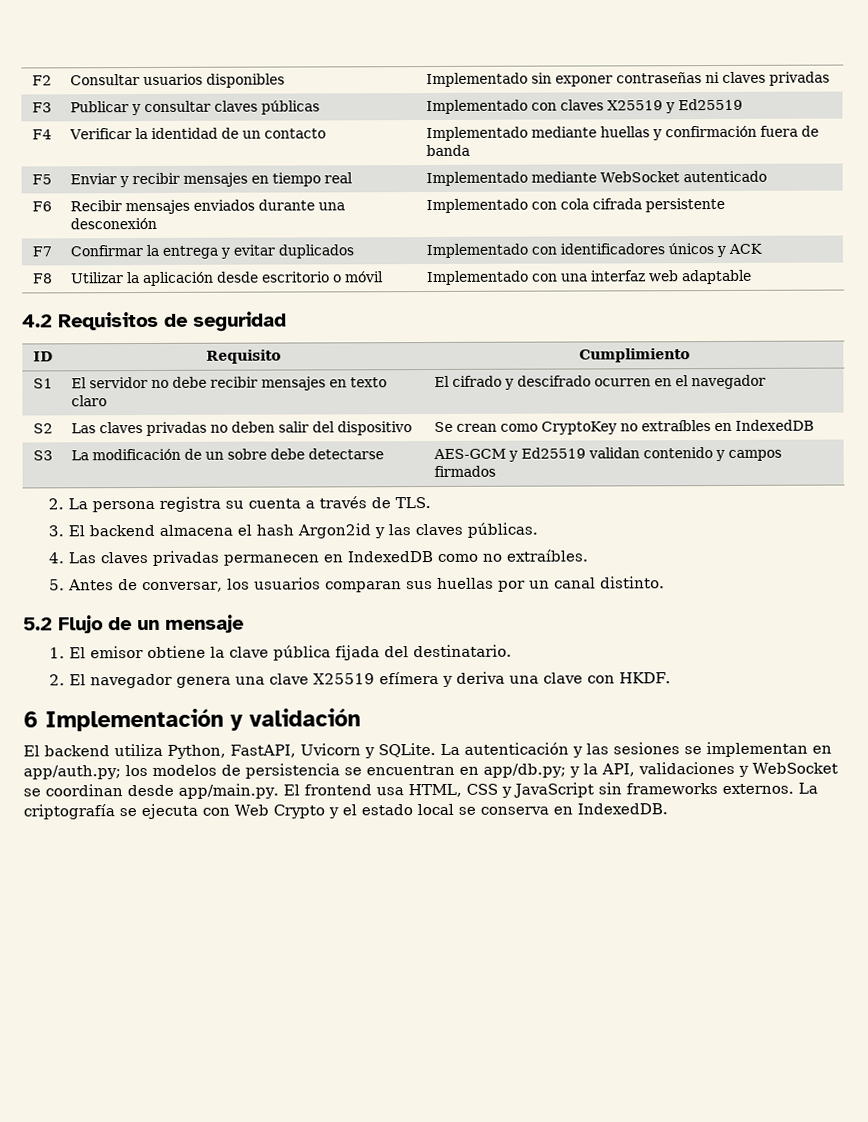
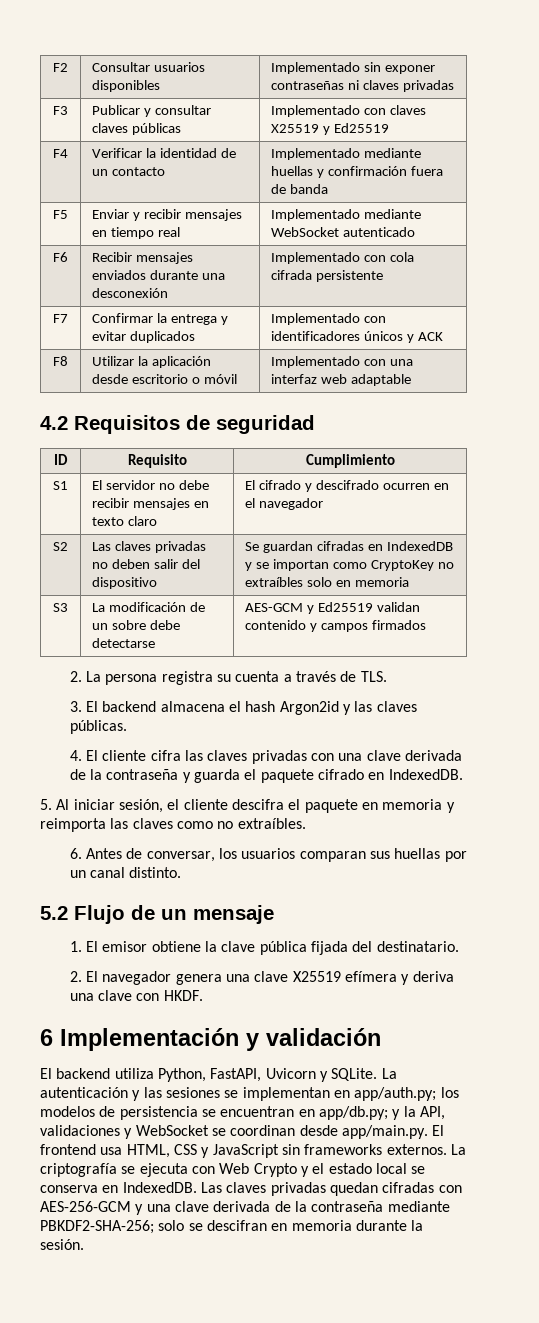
[455,423,497,432] crean -> [263,541,453,553] [245,559,330,571] guardan cifradas en IndexedDB y se importan
[713,419,814,432] en IndexedDB -> [307,577,410,587] solo en memoria
[68,550,435,566] Las claves privadas permanecen en IndexedDB -> [85,750,462,764] [69,769,463,783] [40,799,455,813] [40,818,173,832] El cliente cifra las claves privadas con una clave derivada de la contraseña y guarda el paquete cifrado en IndexedDB. // 5. Al iniciar sesión, el cliente descifra el paquete en memoria y reimporta las claves
[49,579,66,591] 5. -> [69,848,82,859] 6.
(668, 809) none -> [200,1182,462,1196] [40,1201,450,1215] [40,1220,424,1234] [40,1239,84,1250] Las claves privadas quedan cifradas con AES-256-GCM y una clave derivada de la contraseña mediante PBKDF2-SHA-256; solo se descifran en memoria durante la sesión.

